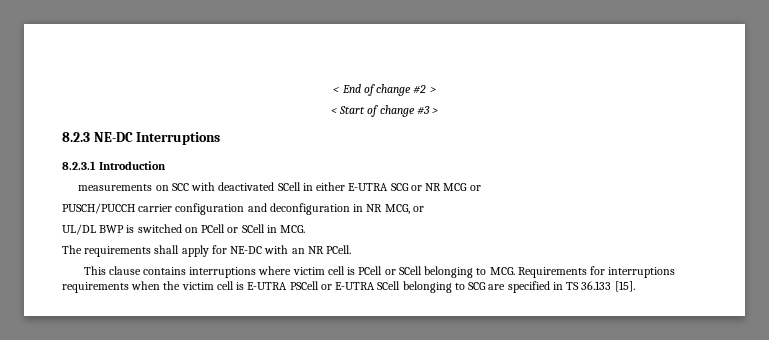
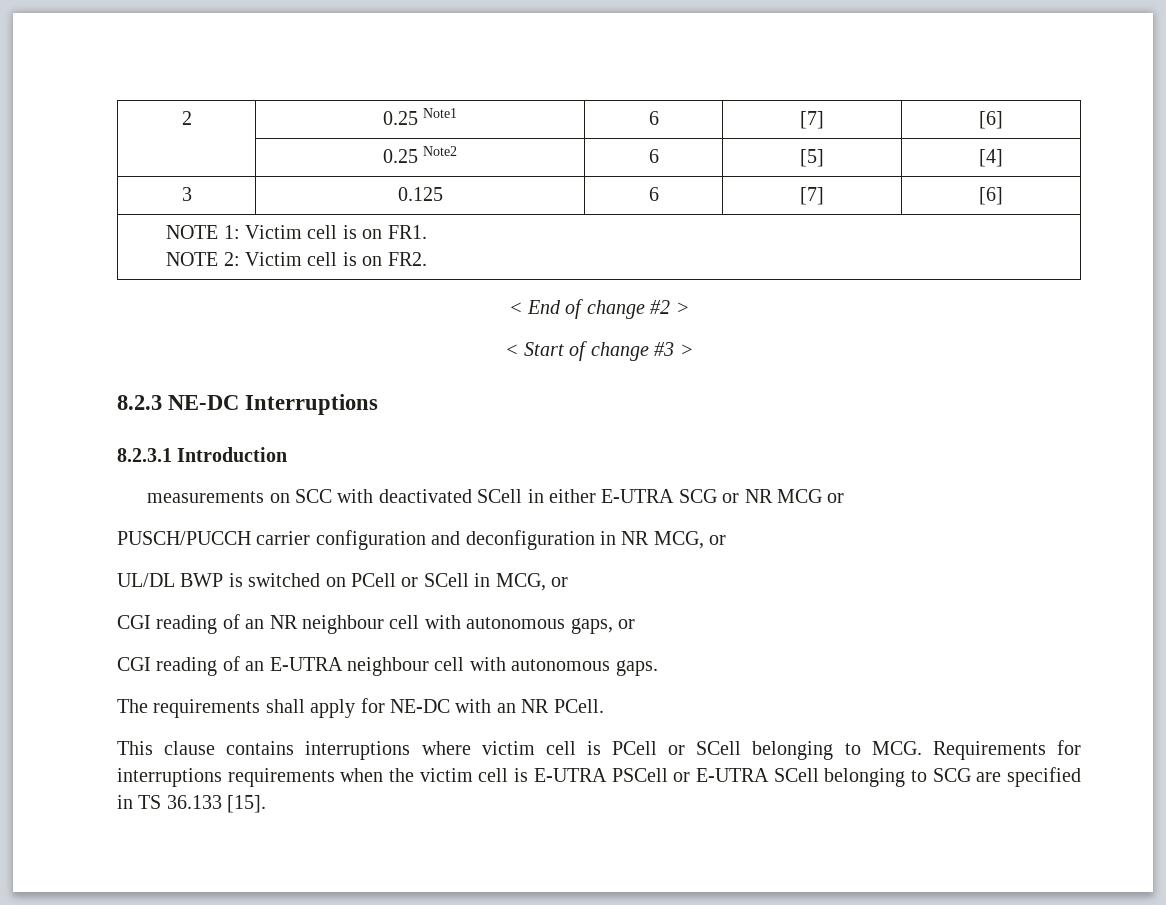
(333, 90) none -> [181,111,192,125] [382,108,458,125] [648,111,659,125] [800,111,824,129] [979,111,1003,129] [382,146,458,163] [648,149,659,163] [800,149,824,167] [979,149,1003,167] [181,187,192,201] [397,187,443,201] [648,187,659,201] [800,187,824,205] [979,187,1003,205] [166,225,427,239] [166,252,427,266] 2 | 0.25 Note1 | 6 | [7] | [6] // | 0.25 Note2 | 6 | [5] | [4] // 3 | 0.125 | 6 | [7] | [6] // NOTE 1: Victim cell is on FR1. // NOTE 2: Victim cell is on FR2. //
[280,225,306,233] MCG. -> [495,573,568,591] [117,614,635,634] [117,656,658,676] MCG, or // CGI reading of an NR neighbour cell with autonomous gaps, or // CGI reading of an E-UTRA neighbour cell with autonomous gaps.

